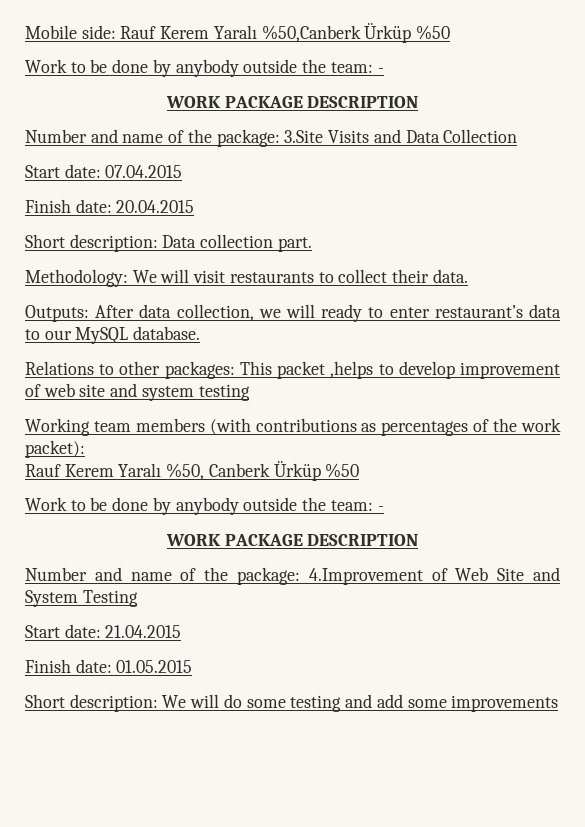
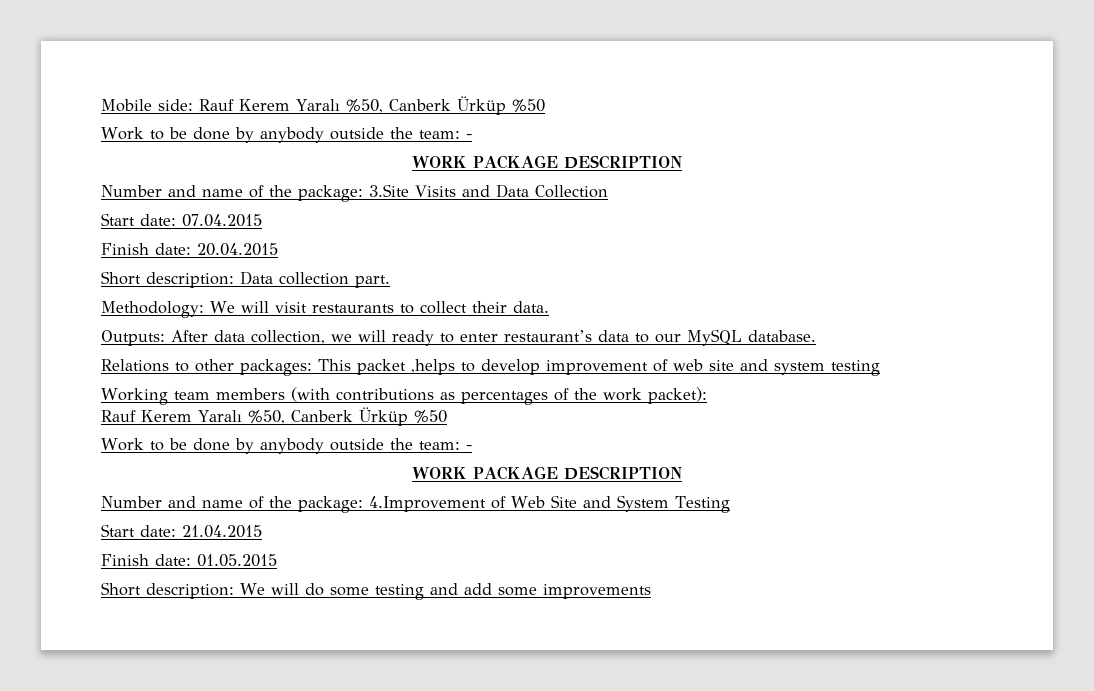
[261,25,361,42] %50,Canberk -> [345,99,451,113] %50, Canberk

